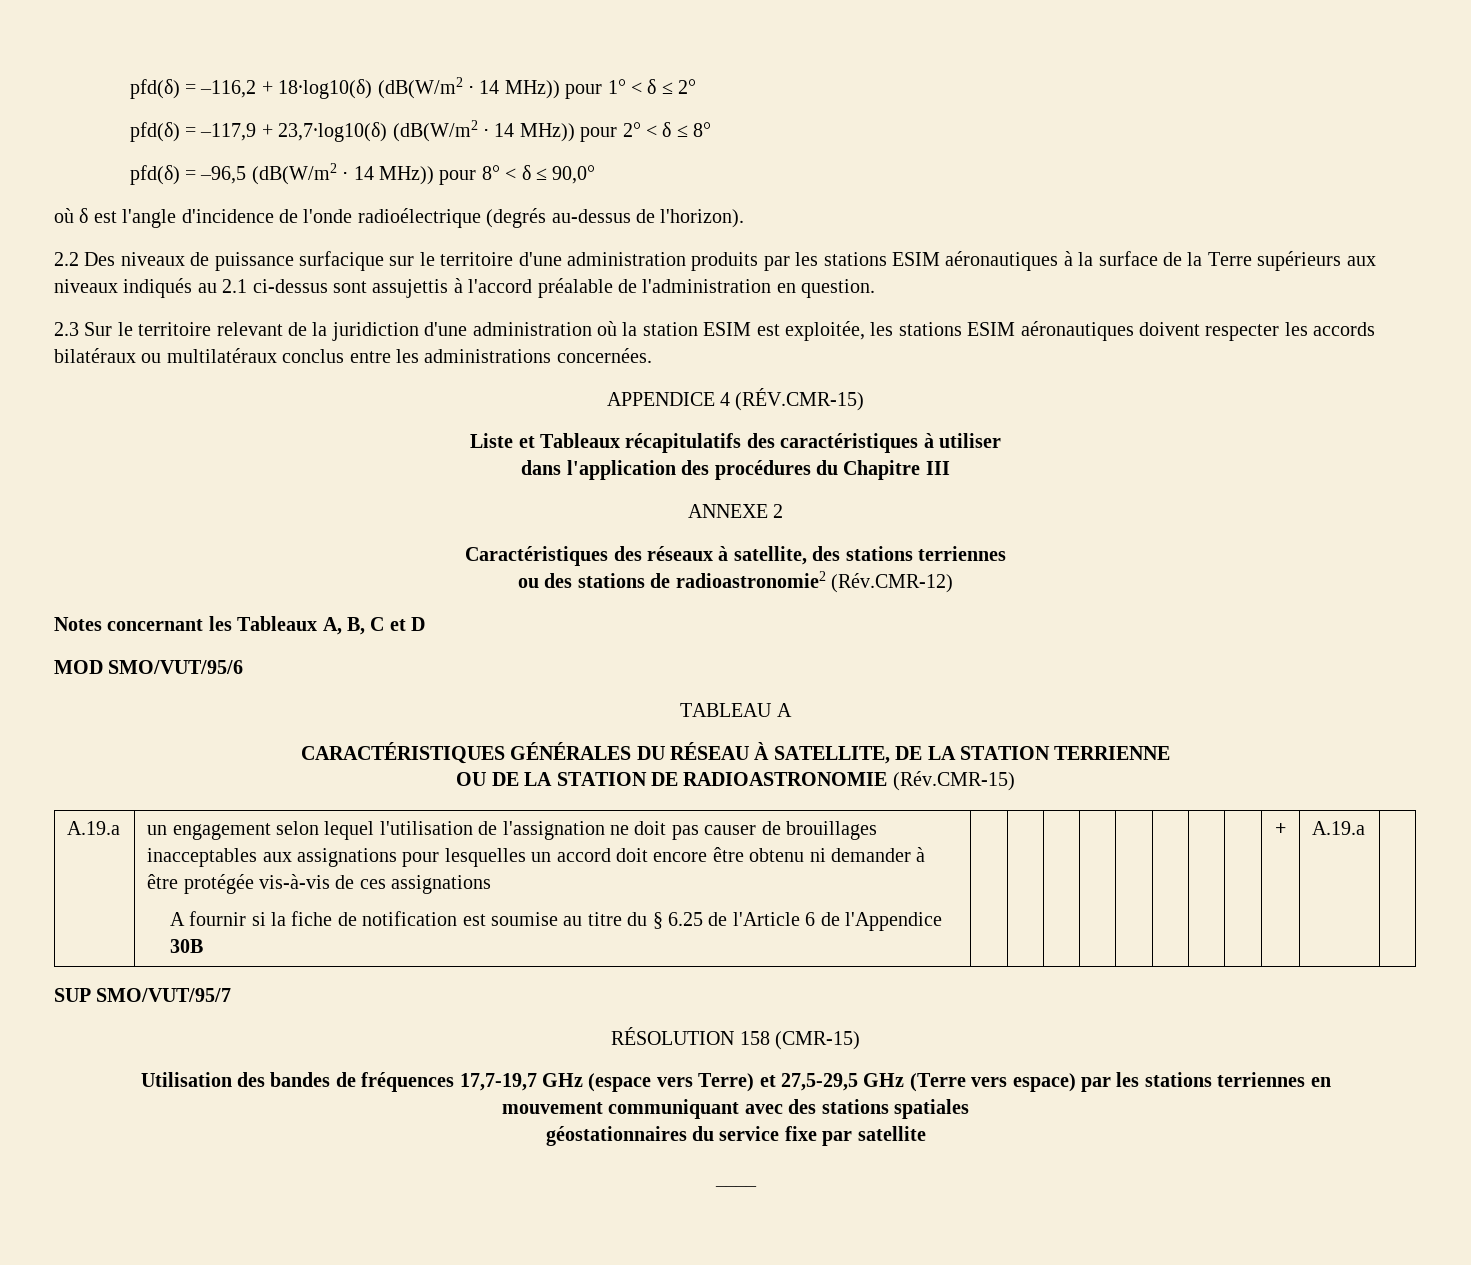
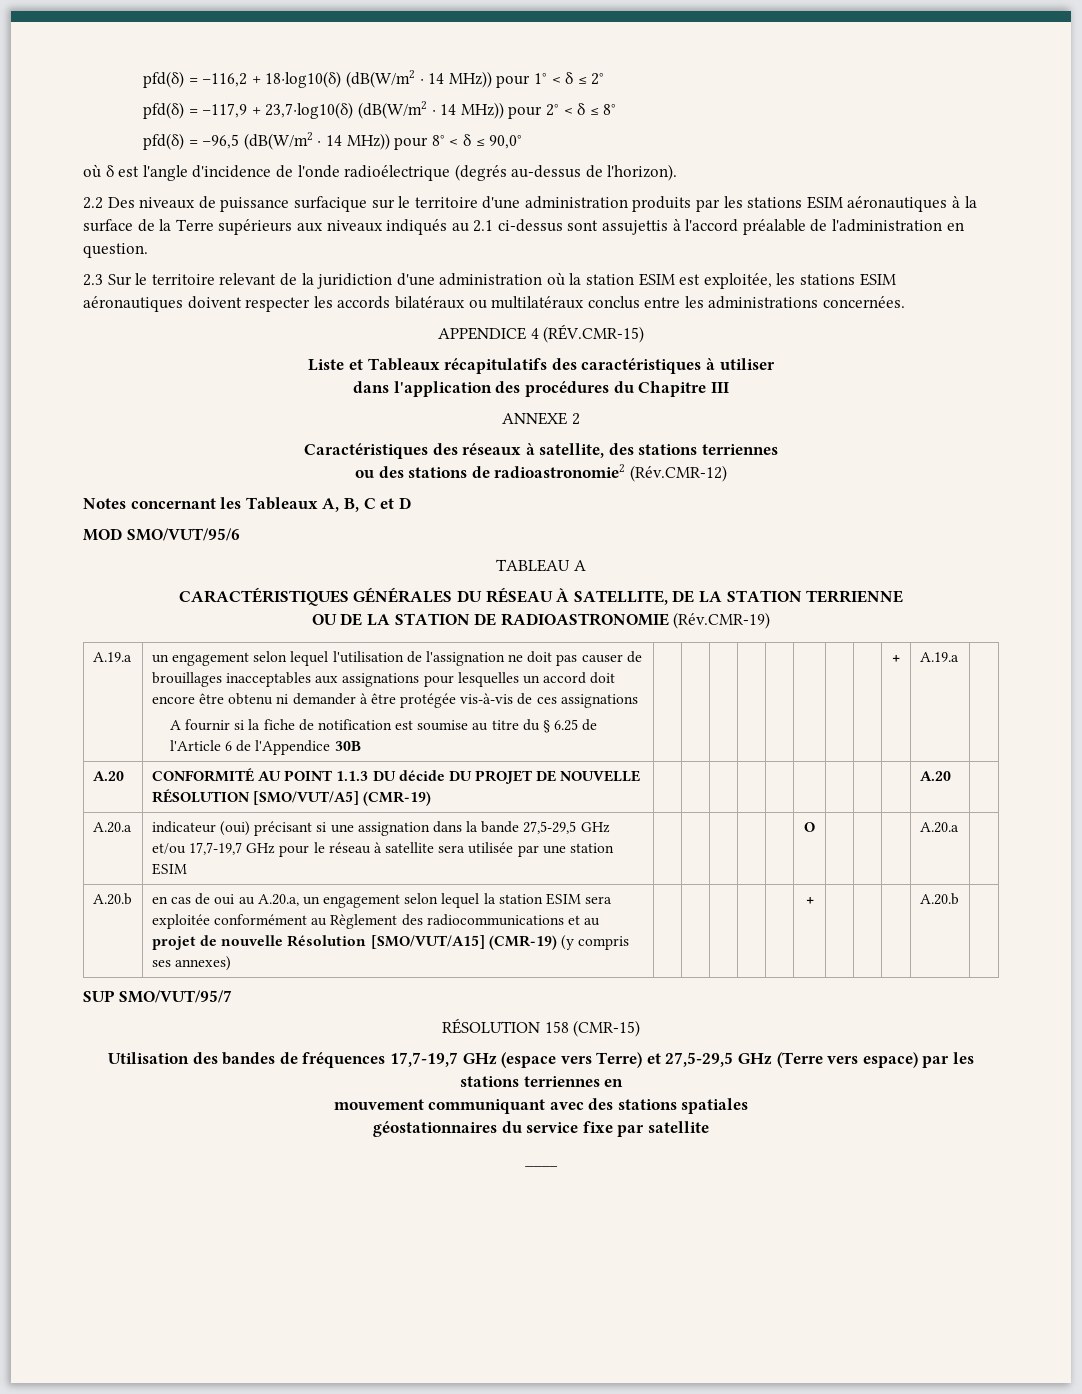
[892,771,1015,791] (Rév.CMR-15) -> [673,612,771,629] (Rév.CMR-19)
(1366, 828) none -> [92,771,124,781] [151,768,641,784] [151,789,432,806] [919,771,951,781] [92,822,132,833] [151,821,610,836] [151,842,615,857] [151,863,187,875] [804,822,815,832] [919,822,959,833] [92,893,132,905] [151,893,613,908] [151,914,601,929] [151,935,630,950] [151,956,231,971] [805,897,814,904] [919,893,959,905] // A.20 | CONFORMITÉ AU POINT 1.1.3 DU décide DU PROJET DE NOUVELLE RÉSOLUTION [SMO/VUT/A5] (CMR-19) | | | | | | | | | | A.20 | // A.20.a | indicateur (oui) précisant si une assignation dans la bande 27,5-29,5 GHz et/ou 17,7-19,7 GHz pour le réseau à satellite sera utilisée par une station ESIM | | | | | | O | | | | A.20.a | // A.20.b | en cas de oui au A.20.a, un engagement selon lequel la station ESIM sera exploitée conformément au Règlement des radiocommunications et au projet de nouvelle Résolution [SMO/VUT/A15] (CMR-19) (y compris ses annexes) | | | | | | + | | | | A.20.b |

